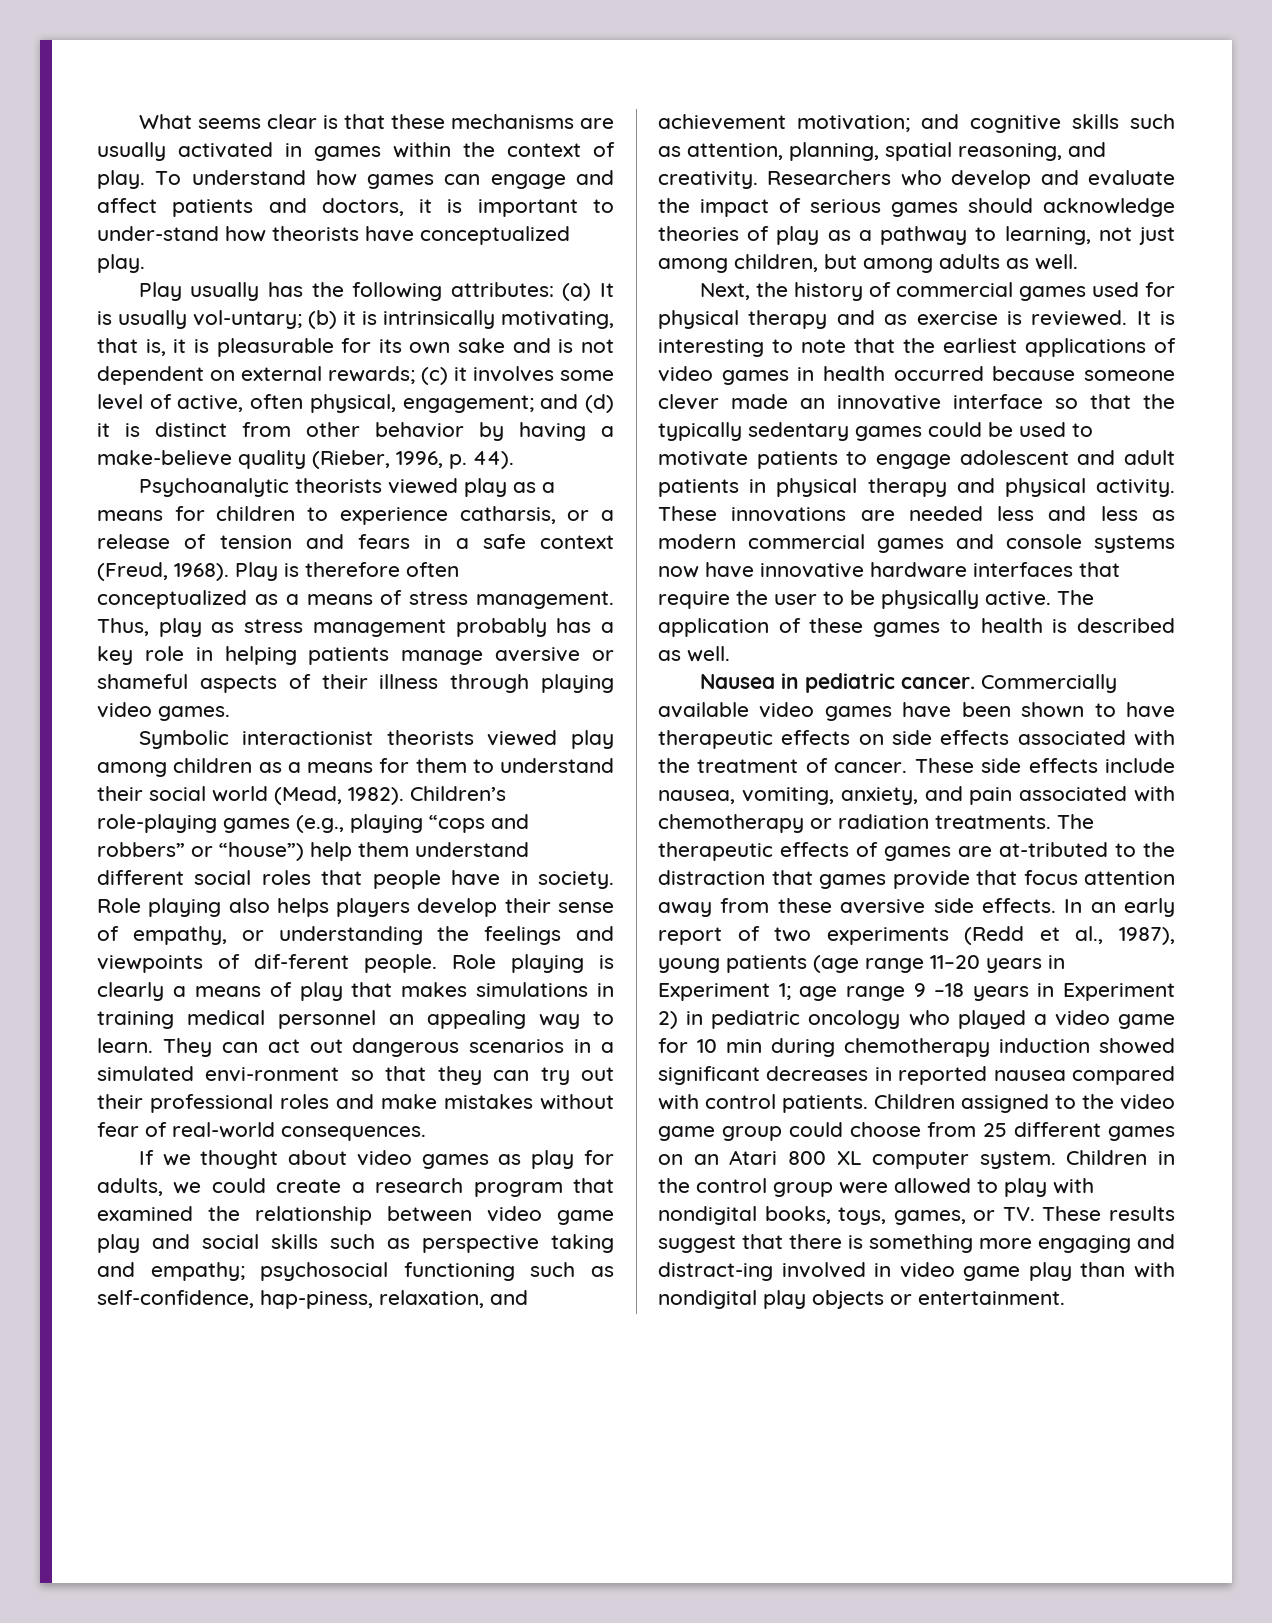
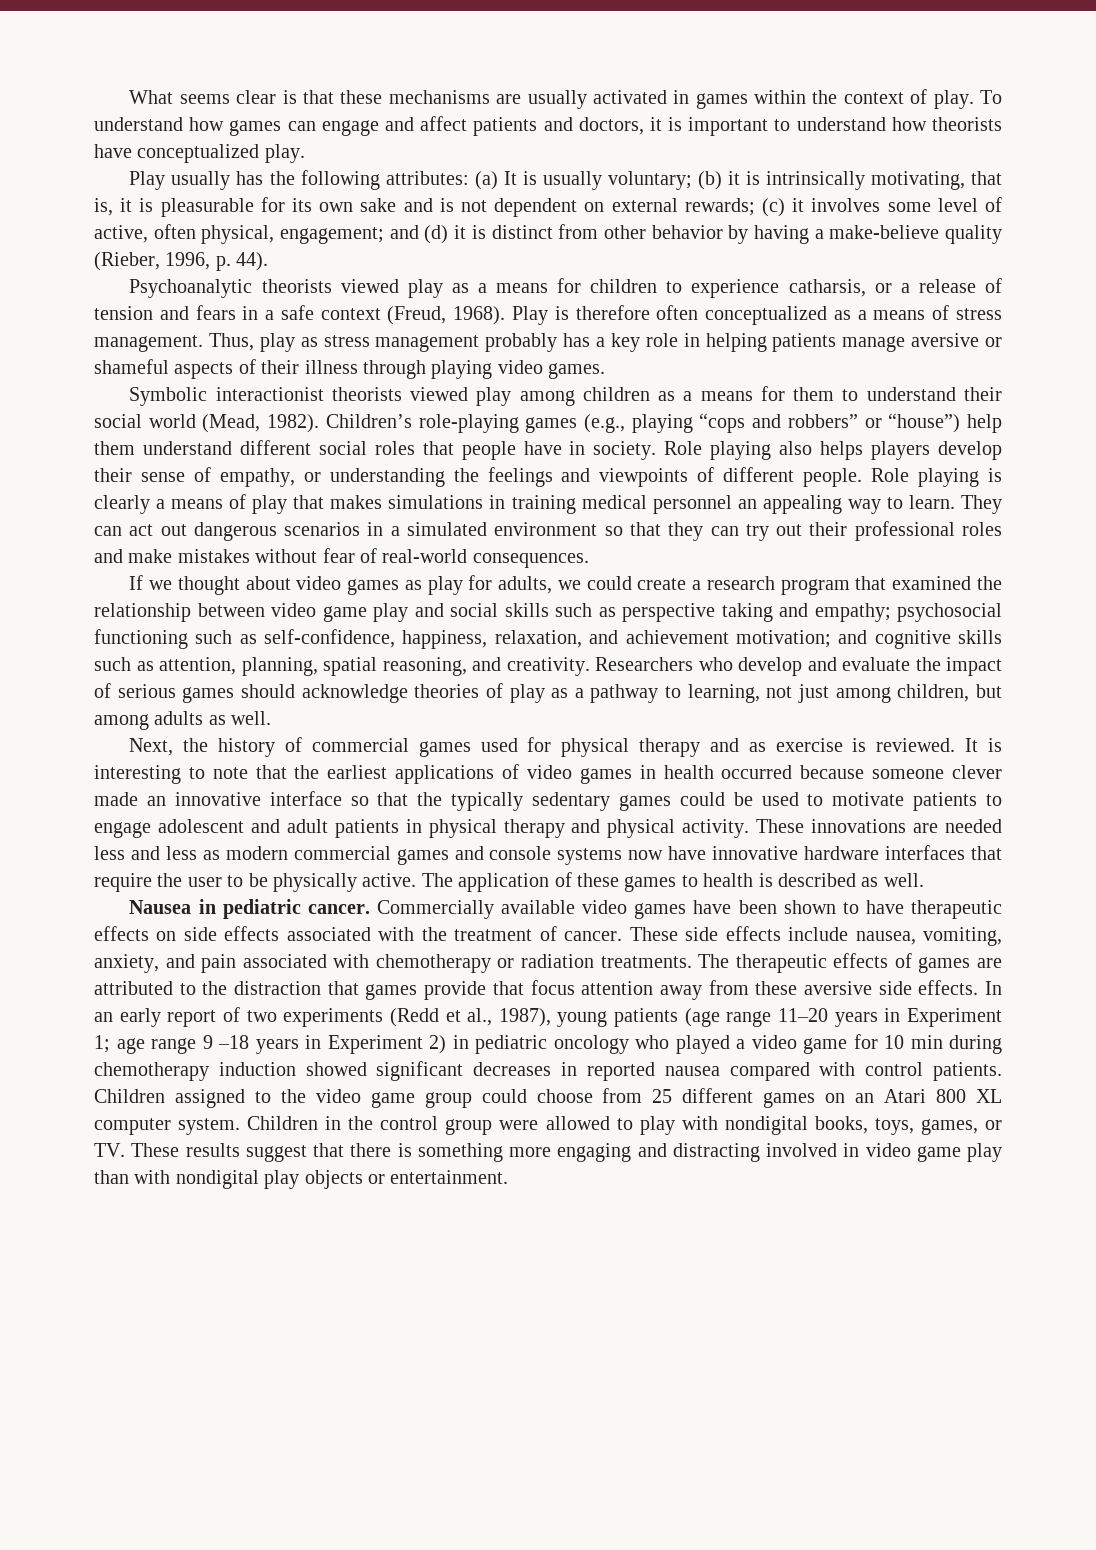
[97,226,219,241] under-stand -> [796,117,886,131] understand
[193,310,302,329] vol-untary; -> [607,171,692,190] voluntary;
[254,954,349,969] dif-ferent -> [723,467,795,482] different
[205,1067,340,1082] envi-ronment -> [494,522,598,536] environment
[260,1290,373,1309] hap-piness, -> [402,630,488,649] happiness,
[999,842,1108,857] at-tributed -> [94,981,173,995] attributed
[658,1262,773,1281] distract-ing -> [672,1143,760,1162] distracting

